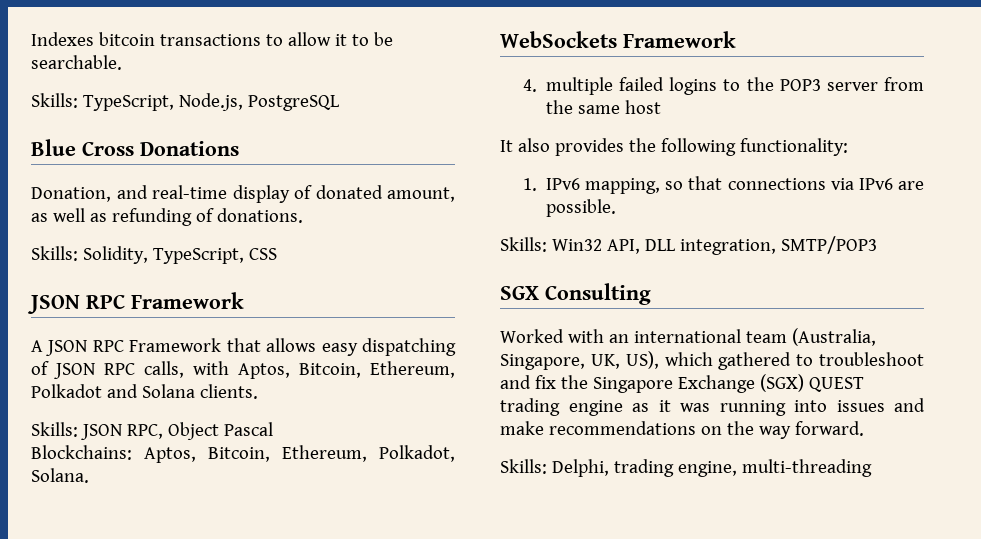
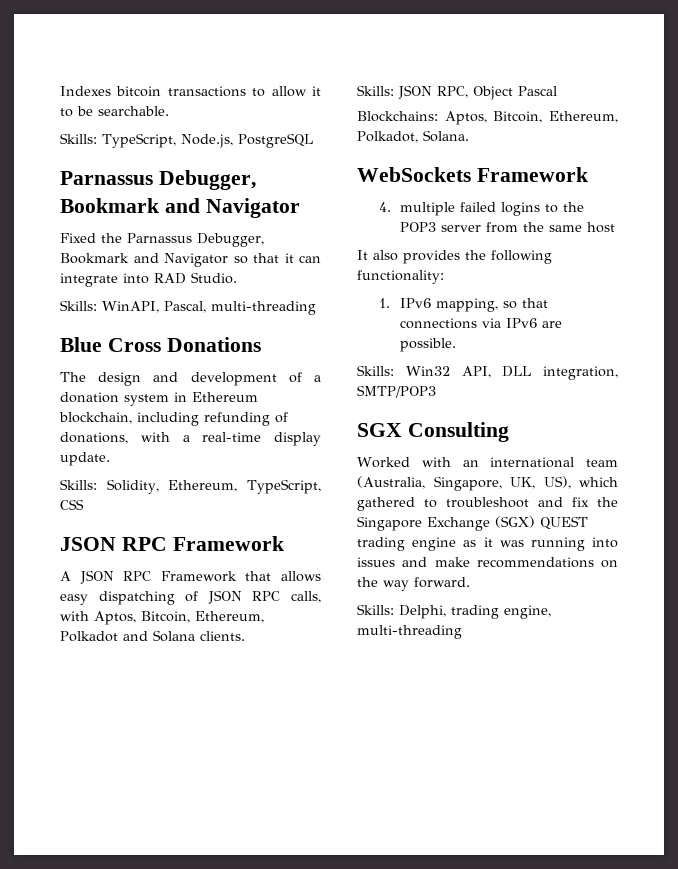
[31,139,239,156] [31,185,455,203] [31,208,303,226] Blue Cross Donations // Donation, and real-time display of donated amount, as well as refunding of donations. -> [60,170,256,190] [60,198,300,218] [60,233,264,247] [60,253,321,267] [60,272,237,287] [60,300,316,315] [60,337,261,352] [60,372,321,386] [60,392,258,406] [59,412,288,426] [60,432,321,446] [60,452,110,466] Parnassus Debugger, Bookmark and Navigator // Fixed the Parnassus Debugger, Bookmark and Navigator so that it can integrate into RAD Studio. // Skills: WinAPI, Pascal, multi-threading // Blue Cross Donations // The design and development of a donation system in Ethereum blockchain, including refunding of donations, with a real-time display update.
(148, 255) none -> [168,480,238,492] Ethereum,

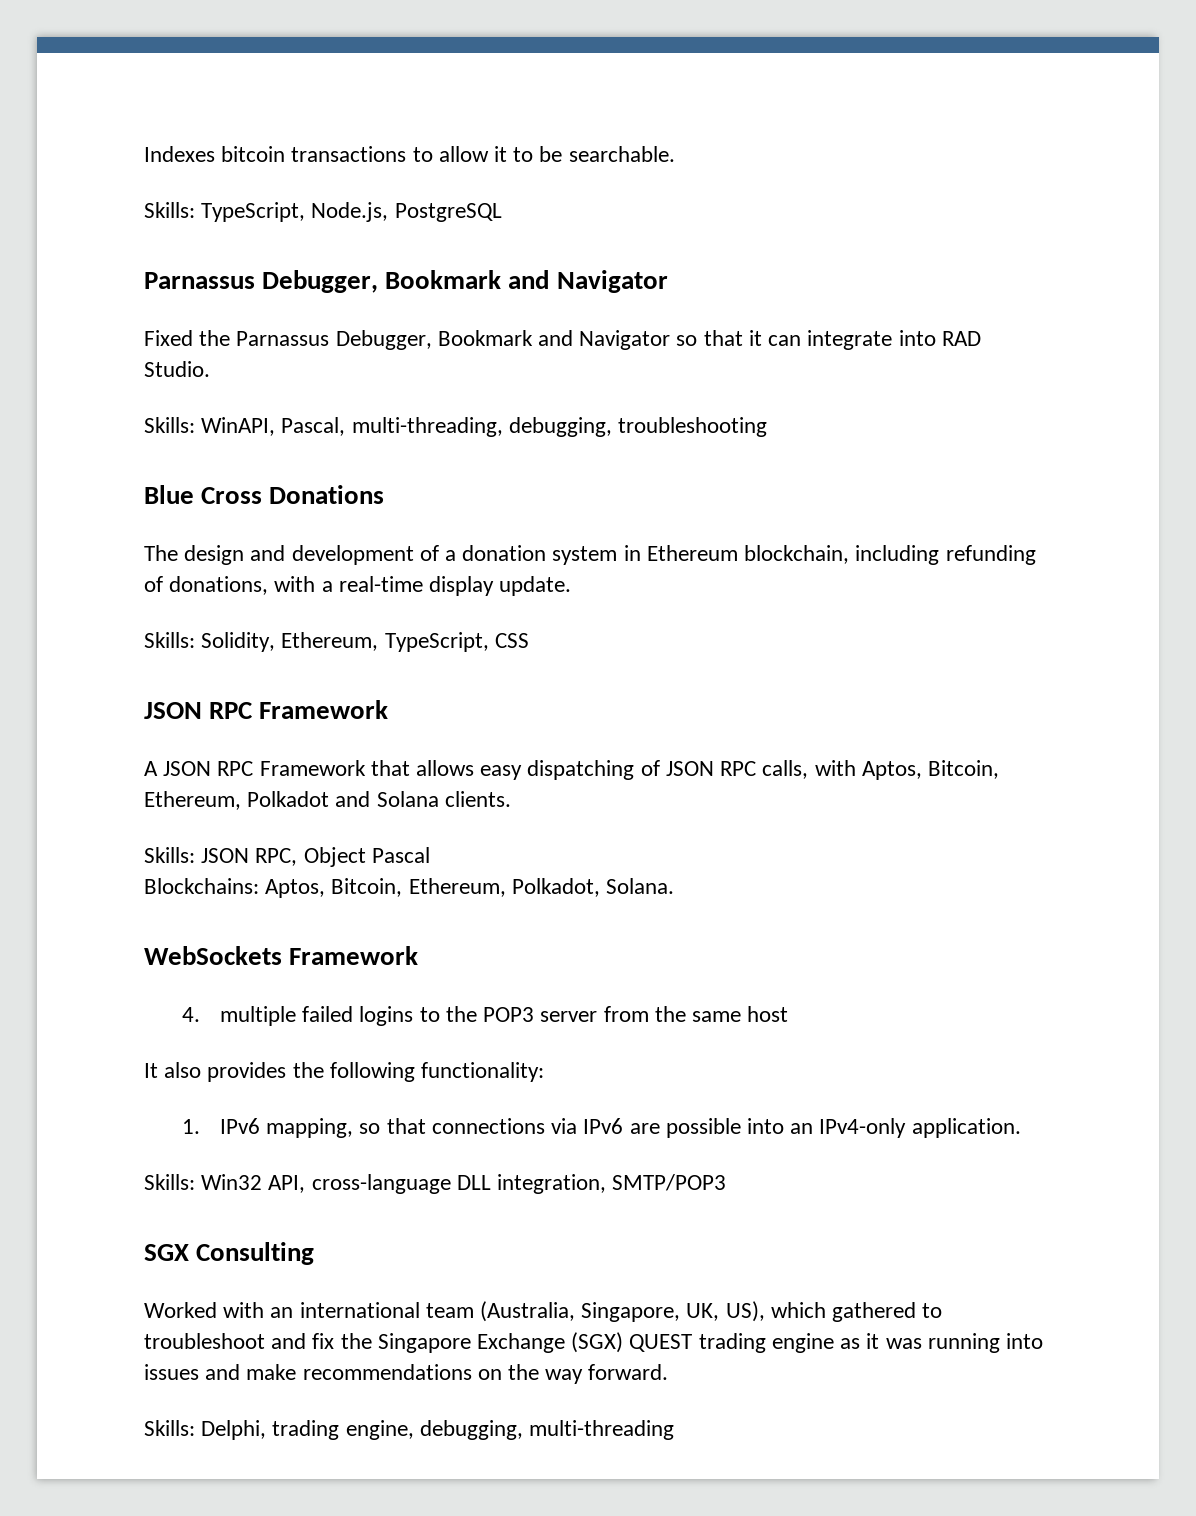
[211,301,316,315] multi-threading -> [351,417,768,437] multi-threading, debugging, troubleshooting
[400,338,457,352] possible. -> [665,1118,1021,1138] possible into an IPv4-only application.
(491, 372) none -> [311,1174,451,1194] cross-language
(551, 612) none -> [419,1420,523,1440] debugging,

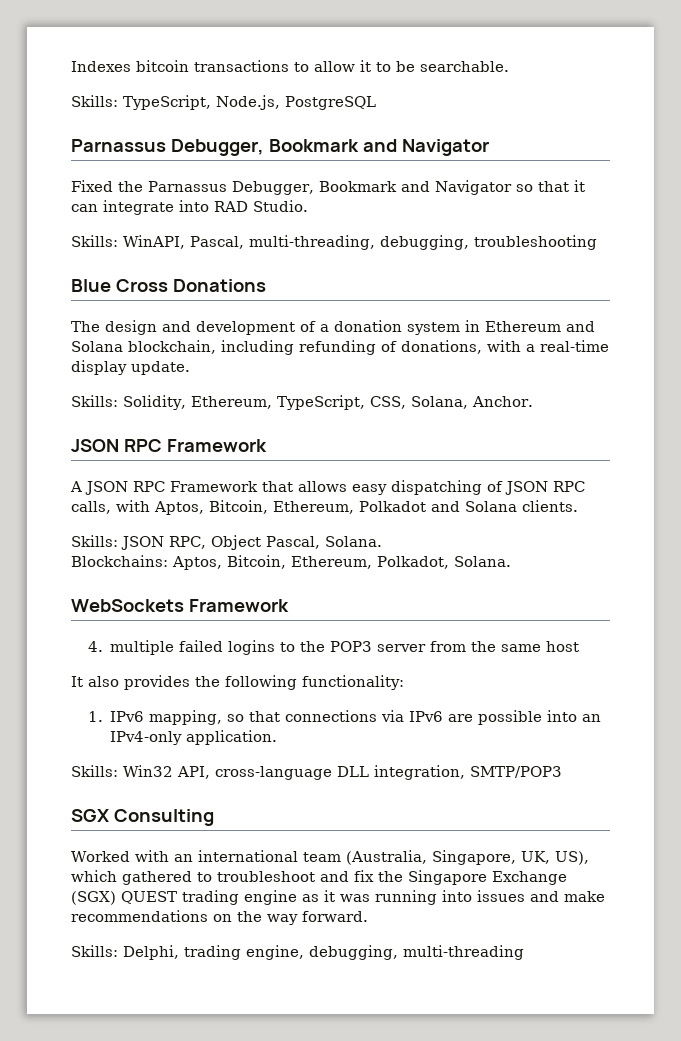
(738, 553) none -> [566,321,595,332] [71,341,123,352] and Solana
[494,633,529,648] CSS -> [369,396,533,409] CSS, Solana, Anchor.
[371,847,430,863] Pascal -> [266,536,382,549] Pascal, Solana.

